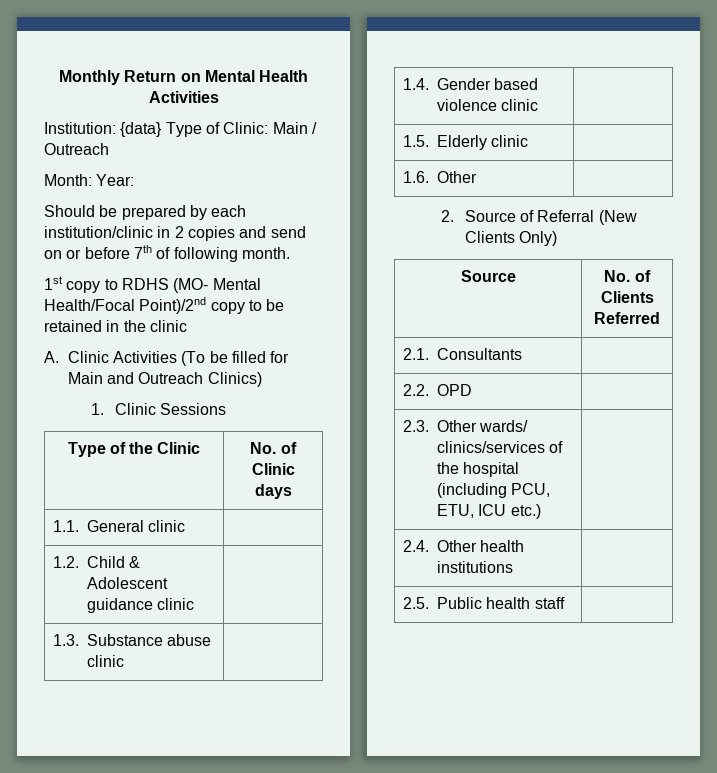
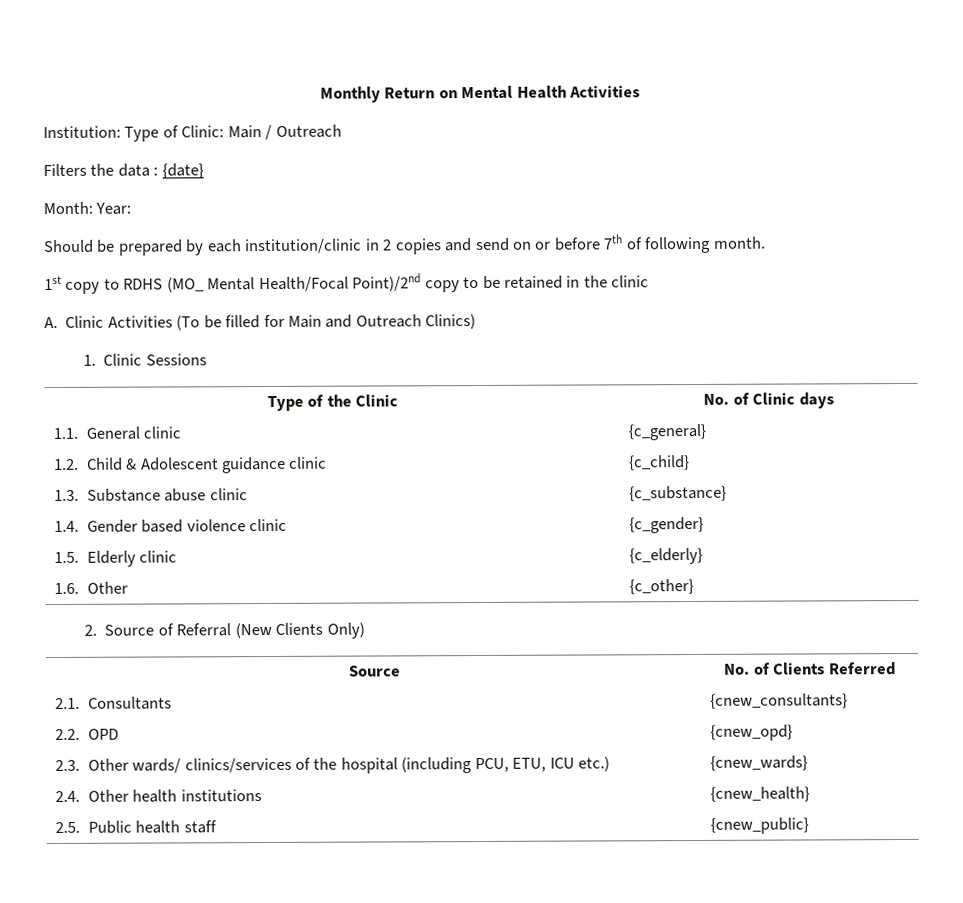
[120,122,163,137] {data} -> (121, 132) none
(109, 149) none -> [43,163,204,179] // Filters the data : {date}
[173,278,209,293] (MO- -> [166,277,205,293] (MO_
(186, 526) none -> [628,423,707,441] {c_general}
(195, 604) none -> [629,455,691,471] {c_child}
(124, 661) none -> [629,485,728,502] {c_substance}
(539, 105) none -> [629,516,705,534] {c_gender}
(529, 141) none -> [629,547,704,565] {c_elderly}
(477, 177) none -> [629,578,695,595] {c_other}
(522, 354) none -> [710,693,849,709] {cnew_consultants}
(472, 390) none -> [710,724,794,741] {cnew_opd}
(541, 511) none -> [710,755,809,771] {cnew_wards}
(513, 567) none -> [710,786,811,802] {cnew_health}
(565, 603) none -> [710,817,810,834] {cnew_public}

